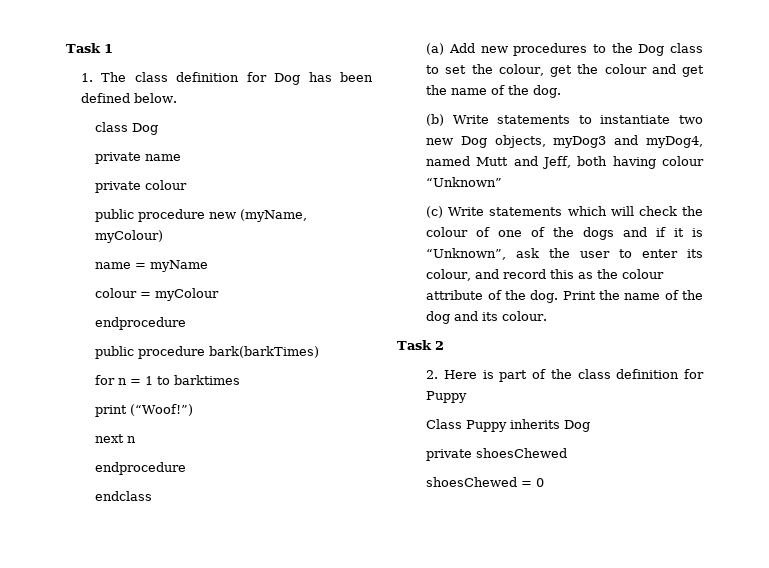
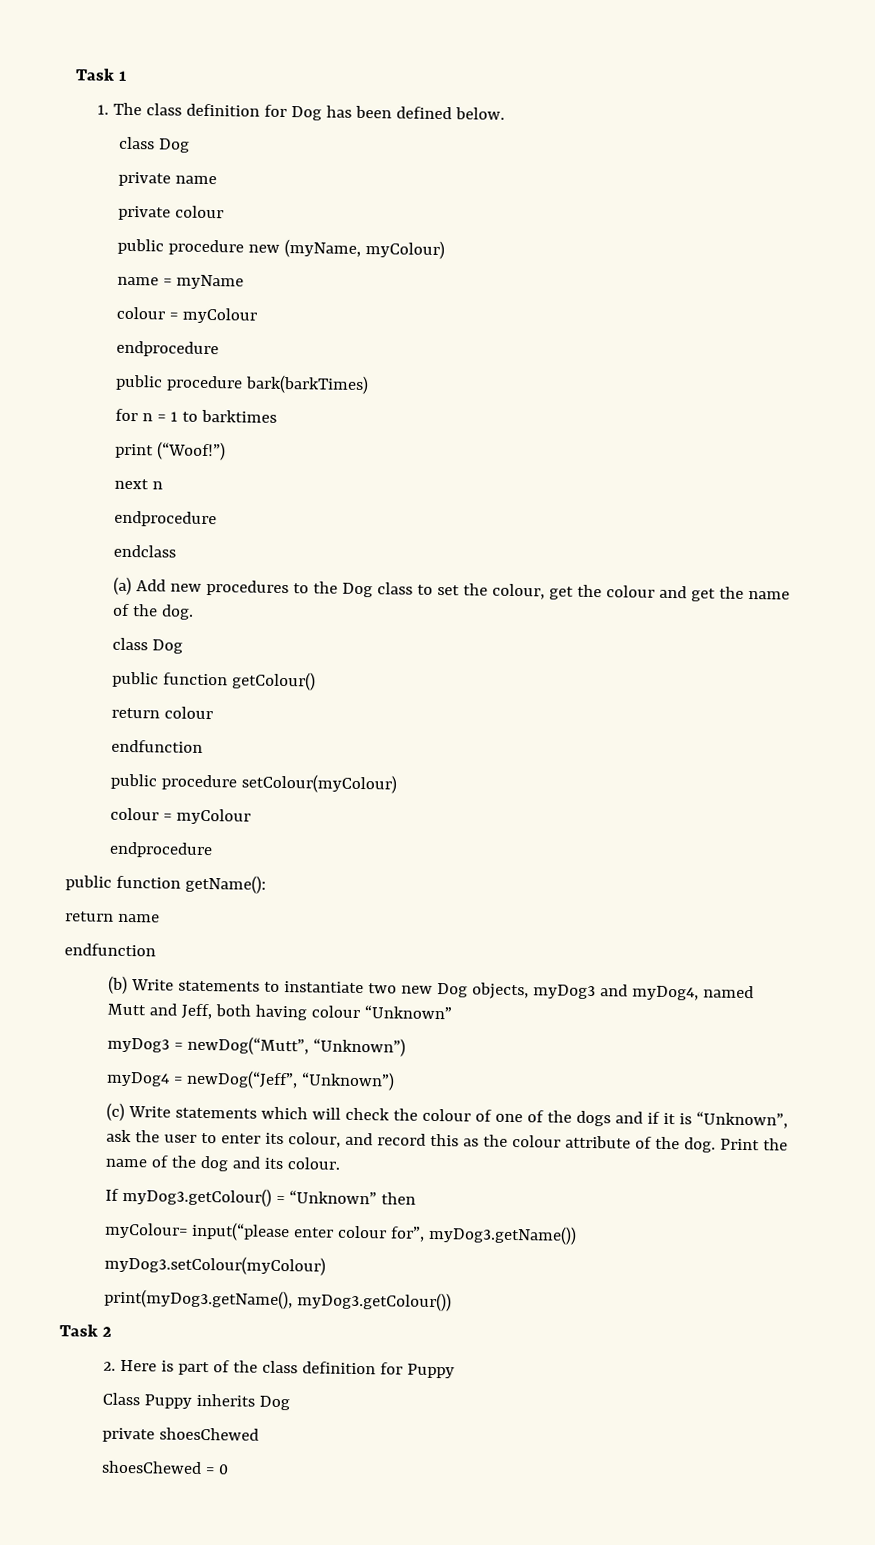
(562, 91) none -> [112,637,184,654] [112,671,317,691] [111,706,214,720] [111,739,204,753] [110,773,398,794] [110,807,252,825] [109,841,214,859] [65,874,266,894] [65,911,160,923] [64,943,156,957] // class Dog // public function getColour() // return colour // endfunction // public procedure setColour(myColour) // colour = myColour // endprocedure // public function getName(): // return name // endfunction
(503, 182) none -> [107,1035,407,1057] [106,1069,396,1091] // myDog3 = newDog(“Mutt”, “Unknown”) // myDog4 = newDog(“Jeff”, “Unknown”)
(548, 316) none -> [105,1186,417,1207] [104,1221,578,1245] [104,1254,327,1276] [104,1288,453,1312] // If myDog3.getColour() = “Unknown” then // myColour= input(“please enter colour for”, myDog3.getName()) // myDog3.setColour(myColour) // print(myDog3.getName(), myDog3.getColour())

